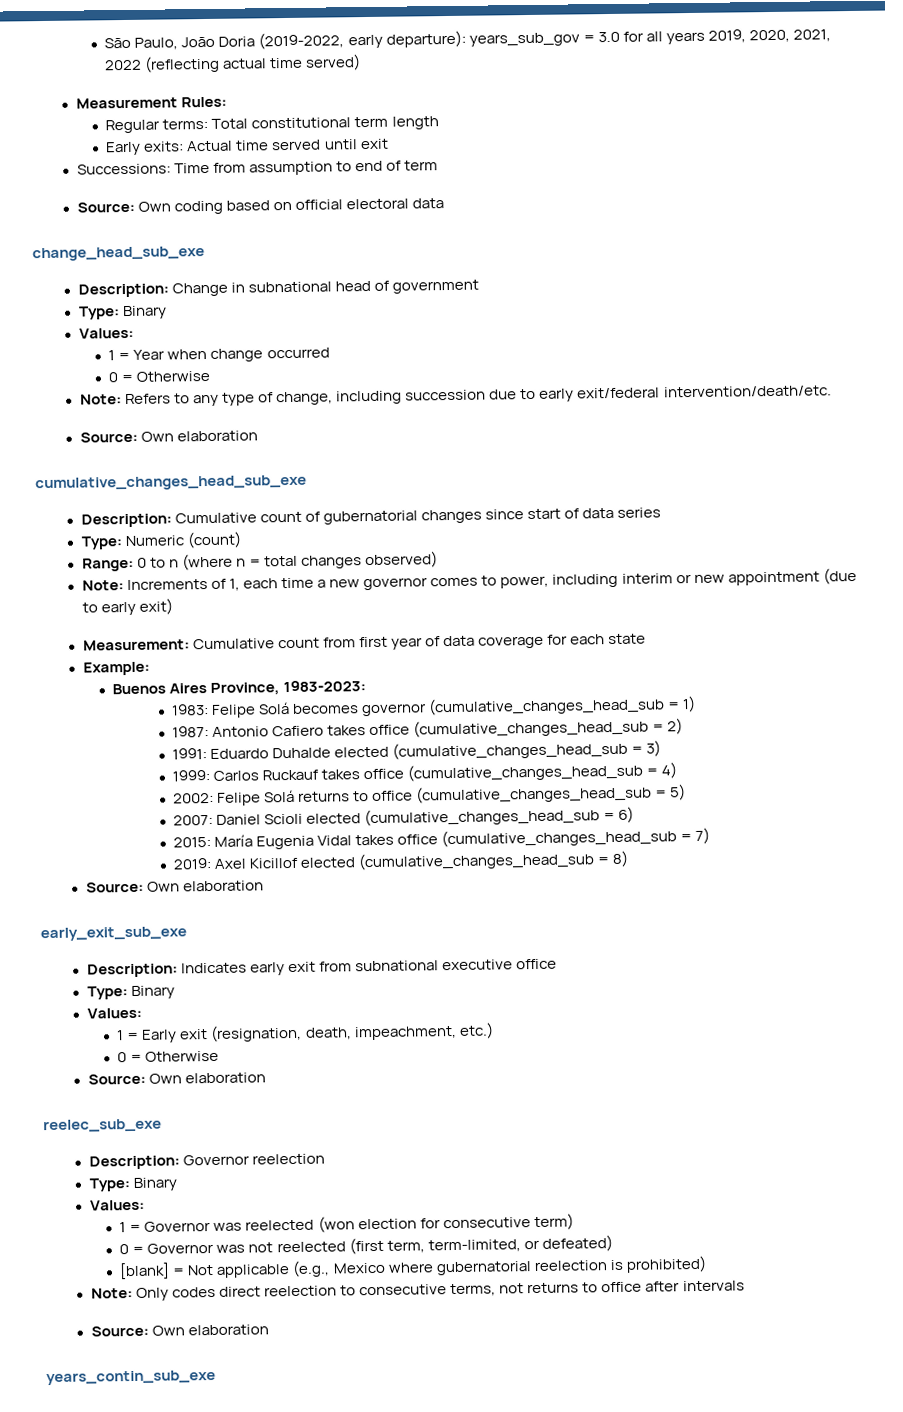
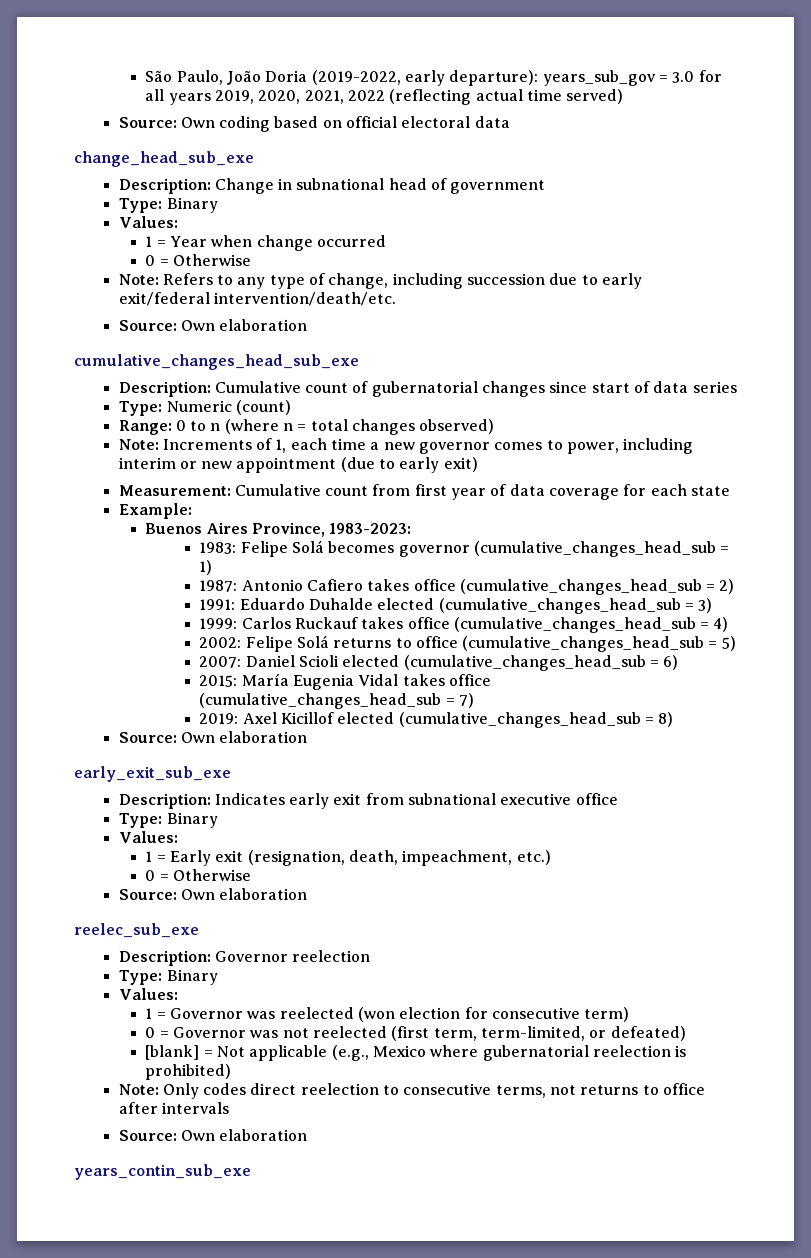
[75,96,227,109] [105,116,439,134] [105,138,389,156] [76,160,439,176] // Measurement Rules: // Regular terms: Total constitutional term length // Early exits: Actual time served until exit // Successions: Time from assumption to end of term -> (624, 96) none

